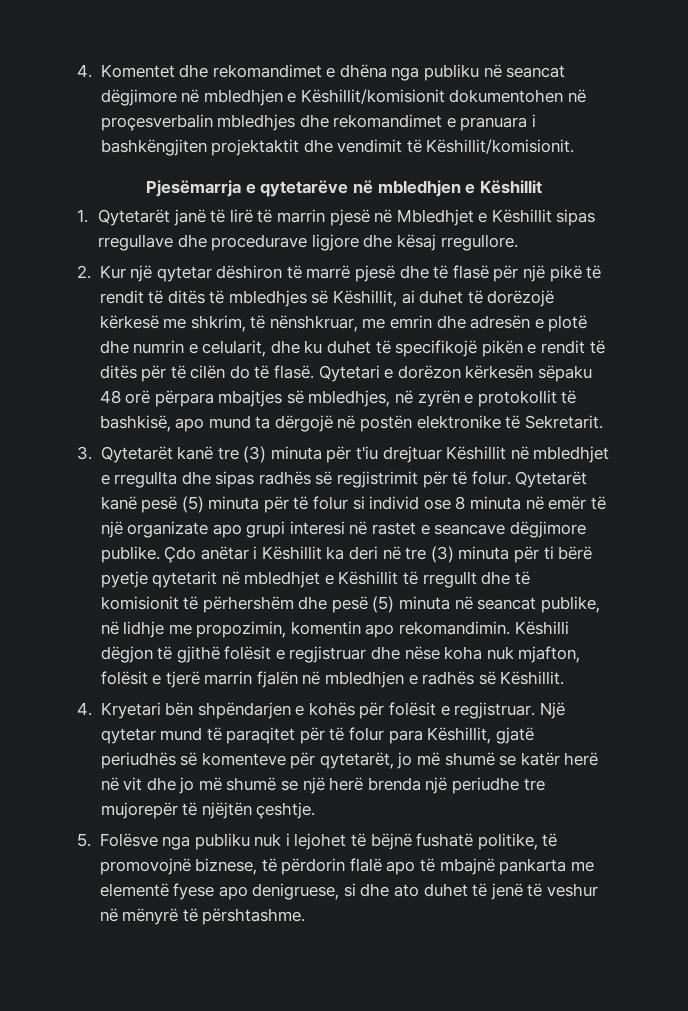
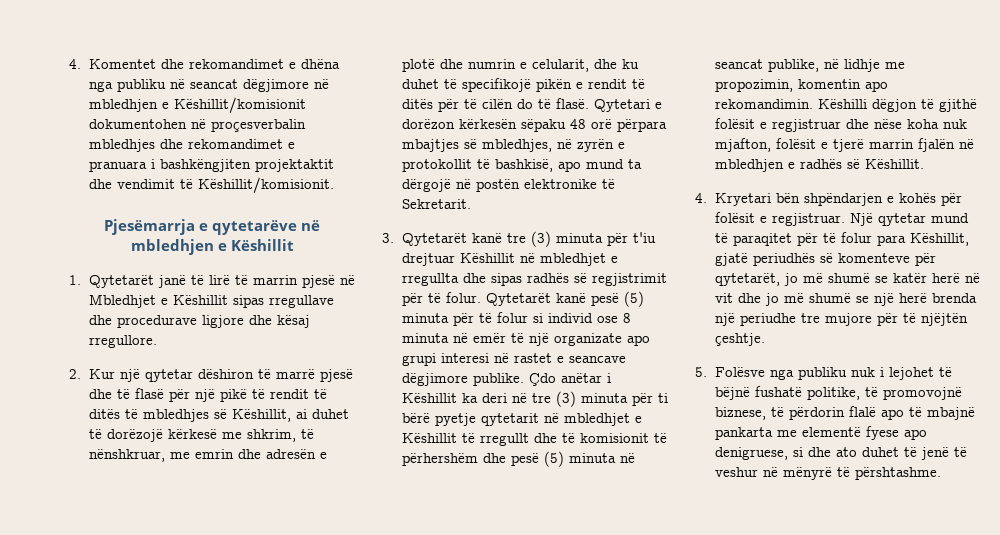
[100,802,178,819] mujorepër -> [824,313,898,326] mujore për

